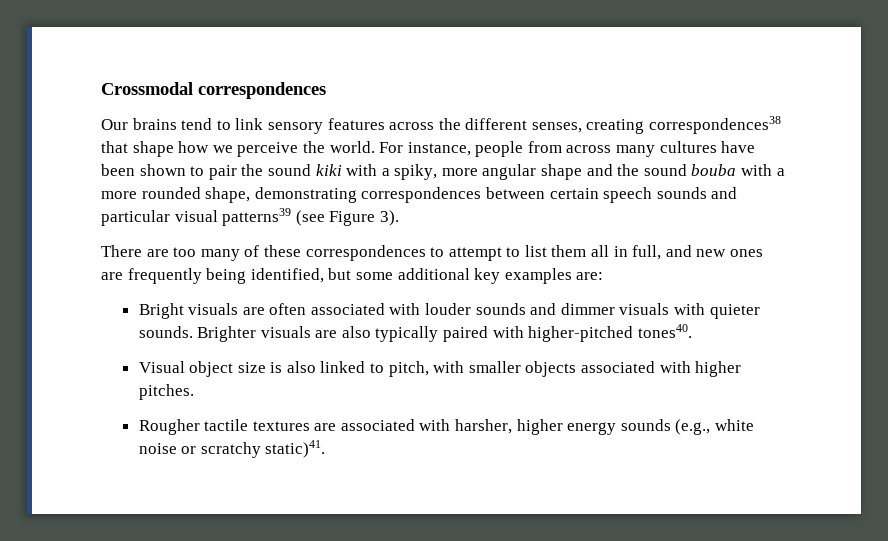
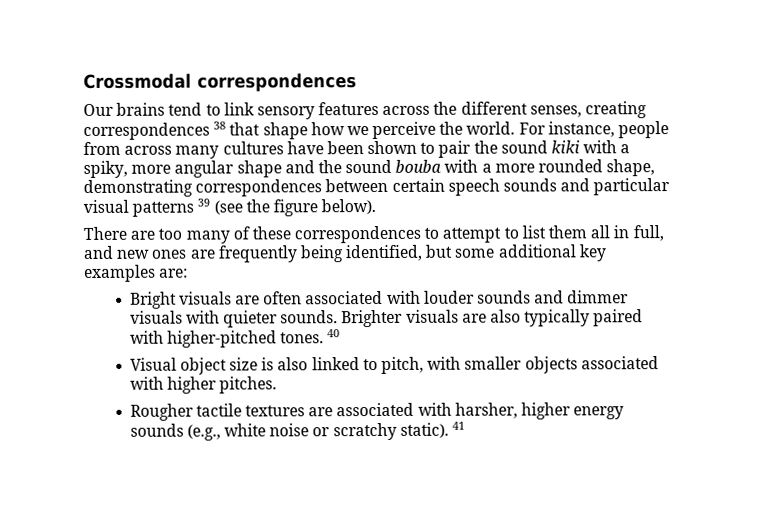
[649,116,782,134] correspondences38 -> [83,121,227,140] correspondences 38
[222,208,399,226] patterns39 (see Figure 3). -> [132,198,377,217] patterns 39 (see the figure below).
[637,324,692,338] tones40. -> [280,329,341,344] tones. 40
[265,440,326,458] static)41. -> [399,421,466,438] static). 41

